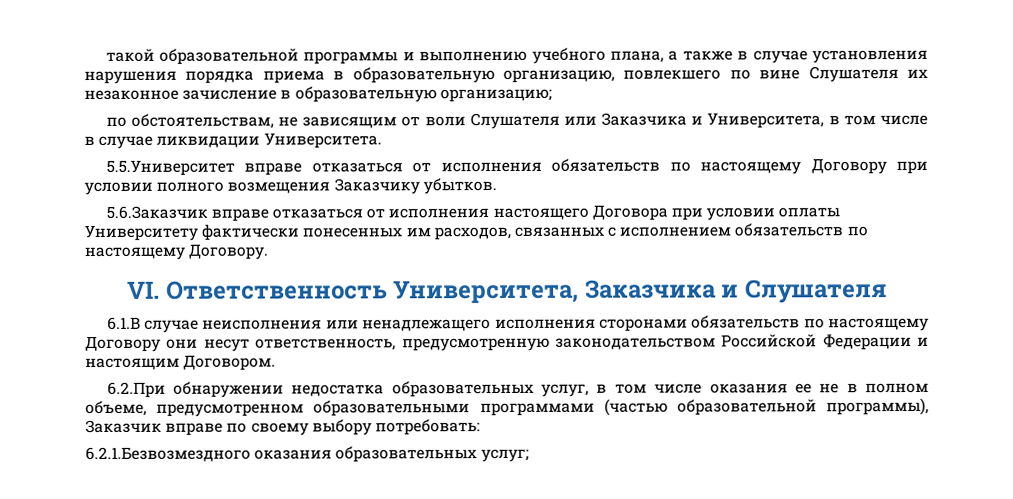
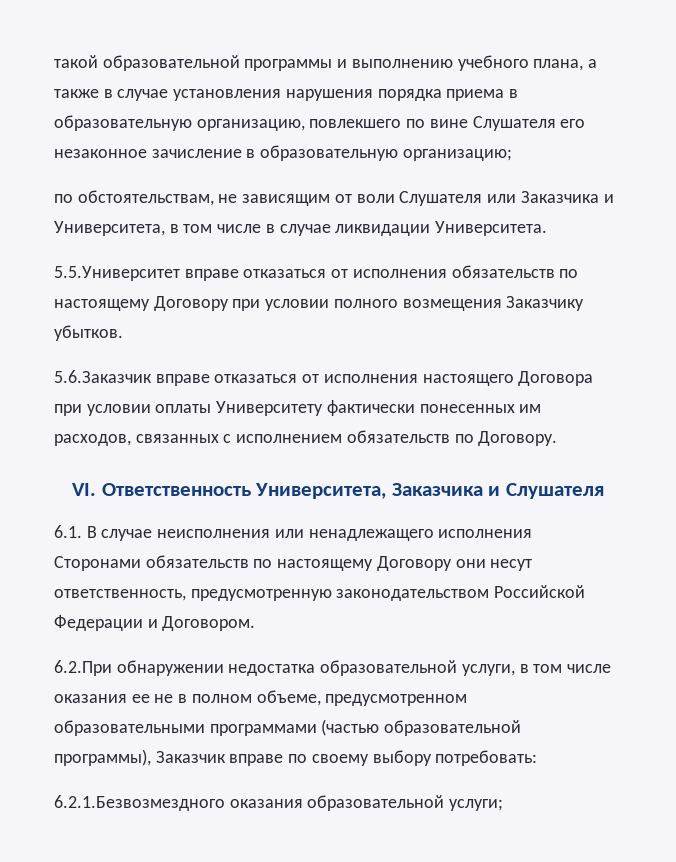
[906,68,928,79] их -> [560,119,586,128] его
[84,246,186,261] настоящему -> (474, 438) none
[106,316,141,330] 6.1.В -> [54,525,97,538] 6.1. В
[598,318,688,332] сторонами -> [54,556,141,571] Сторонами
[85,357,180,371] настоящим -> (158, 623) none
[391,380,590,398] образовательных услуг, -> [320,660,515,676] образовательной услуги,
[335,446,529,463] образовательных услуг; -> [307,795,504,811] образовательной услуги;

